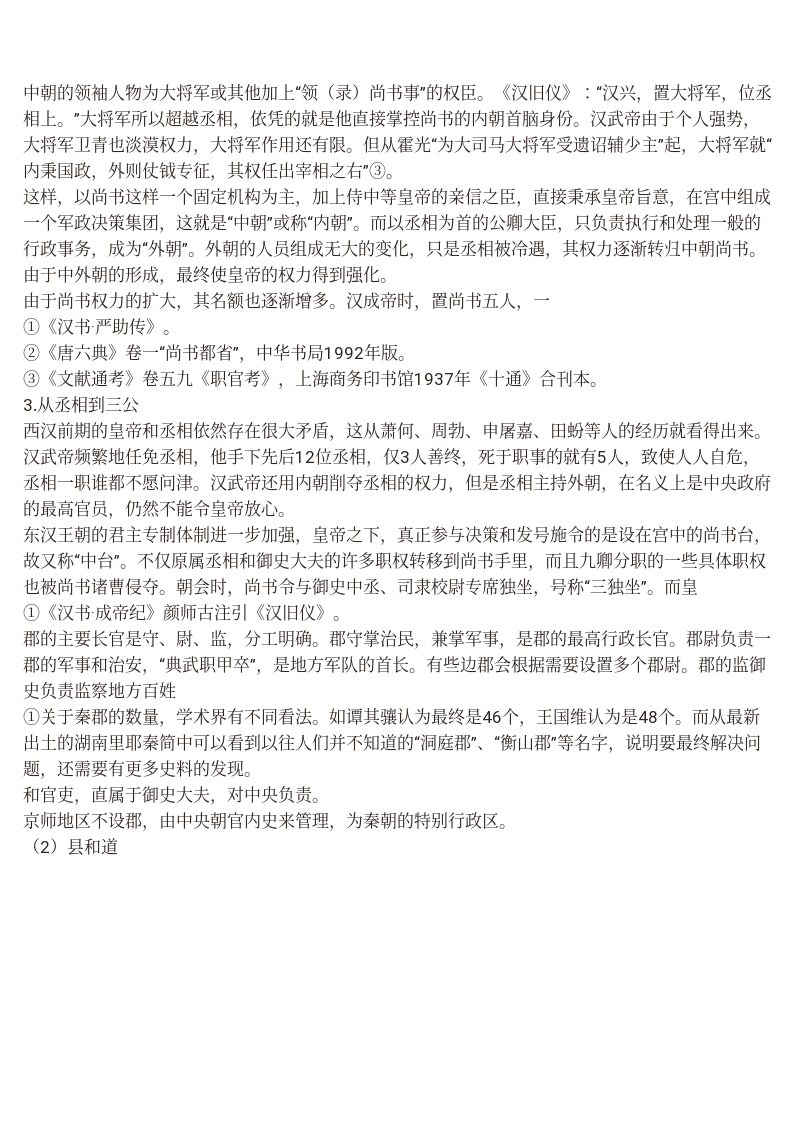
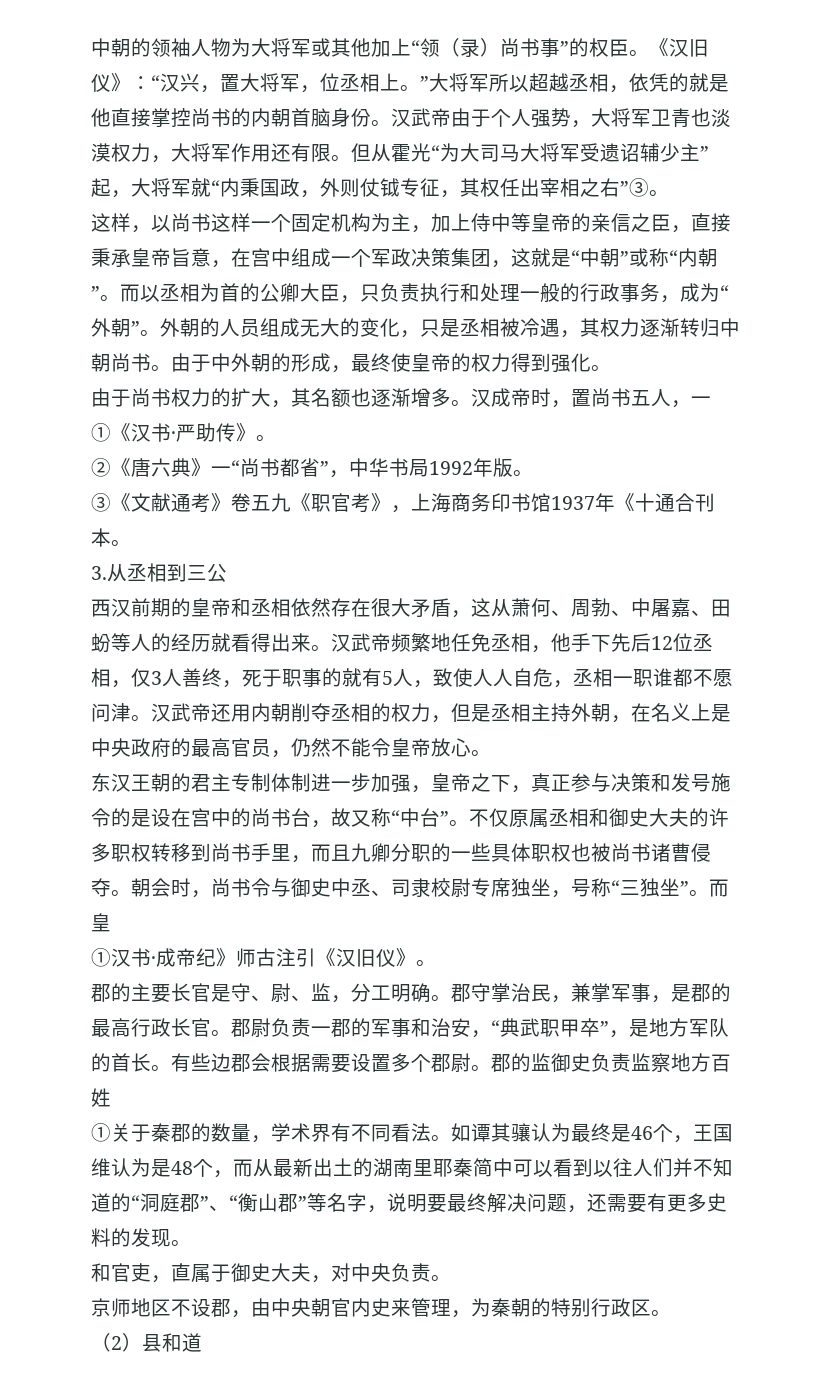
[125,344,142,361] 卷 -> (211, 467) none
[522,370,539,386] 》 -> (675, 502) none
[482,422,499,439] 申 -> [631,598,651,617] 中
[40,604,57,620] 《 -> (111, 957) none
[163,604,181,622] 颜 -> (236, 957) none
[675,720,692,725] 。 -> [213,1170,233,1178] ，

